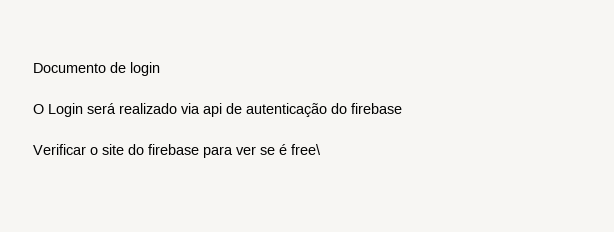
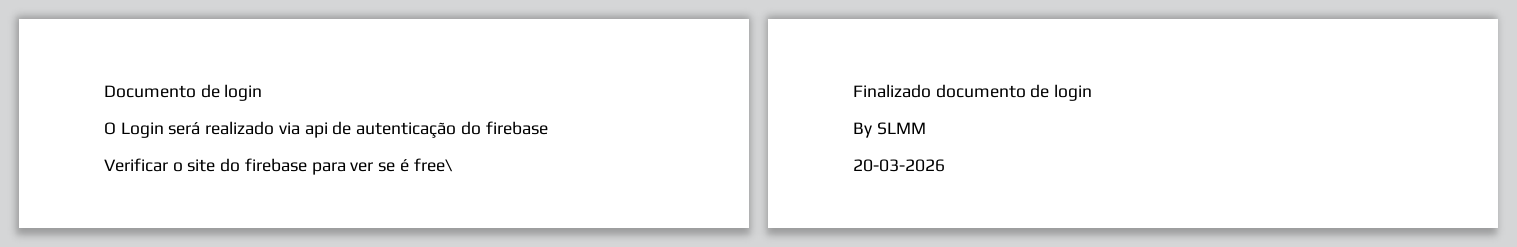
(321, 149) none -> [853,84,1093,101] [853,122,926,138] [853,159,945,172] // Finalizado documento de login // By SLMM // 20-03-2026

